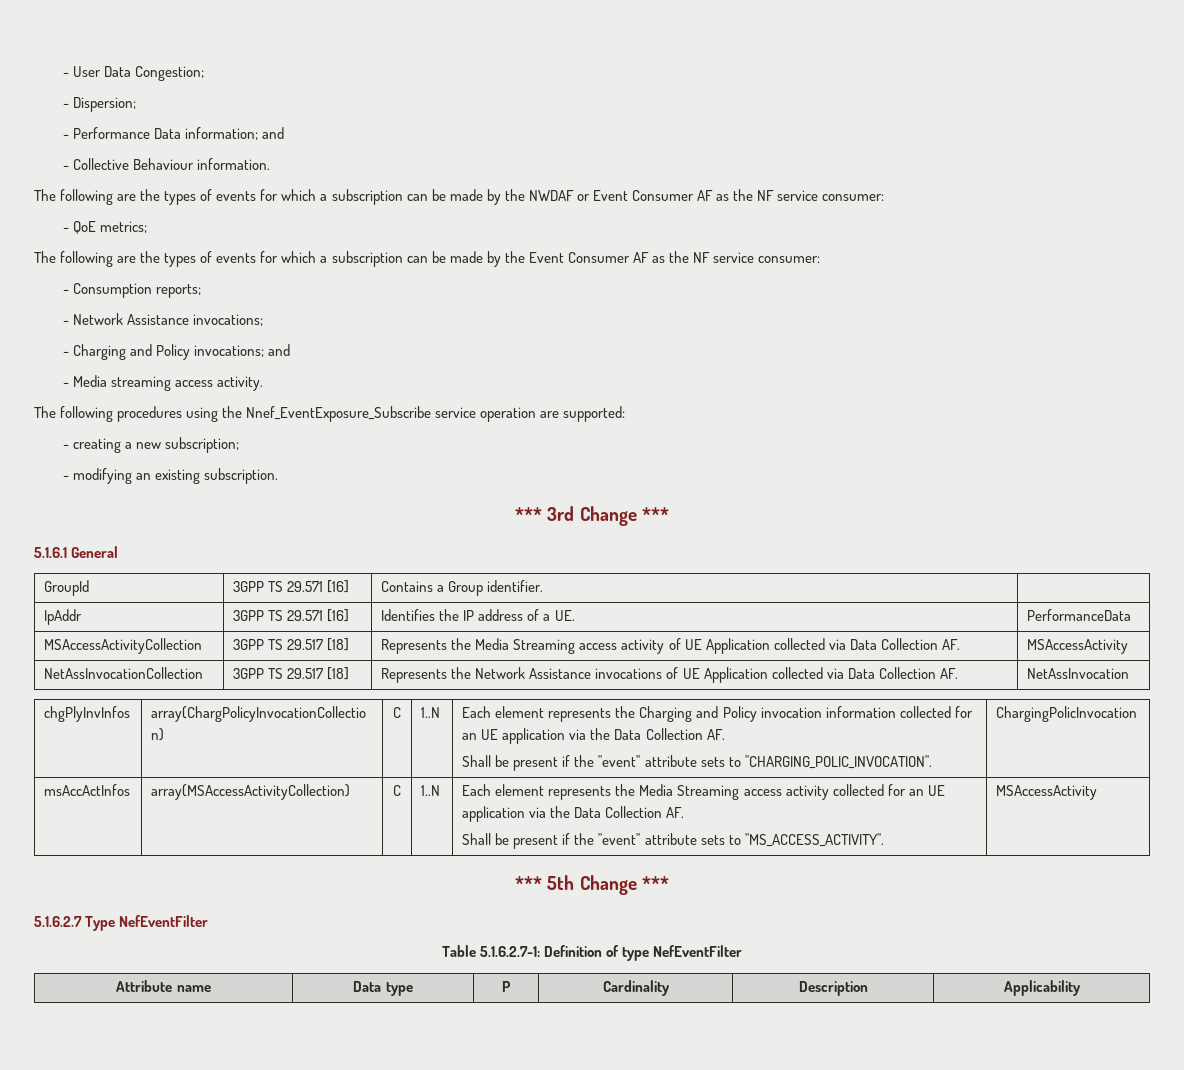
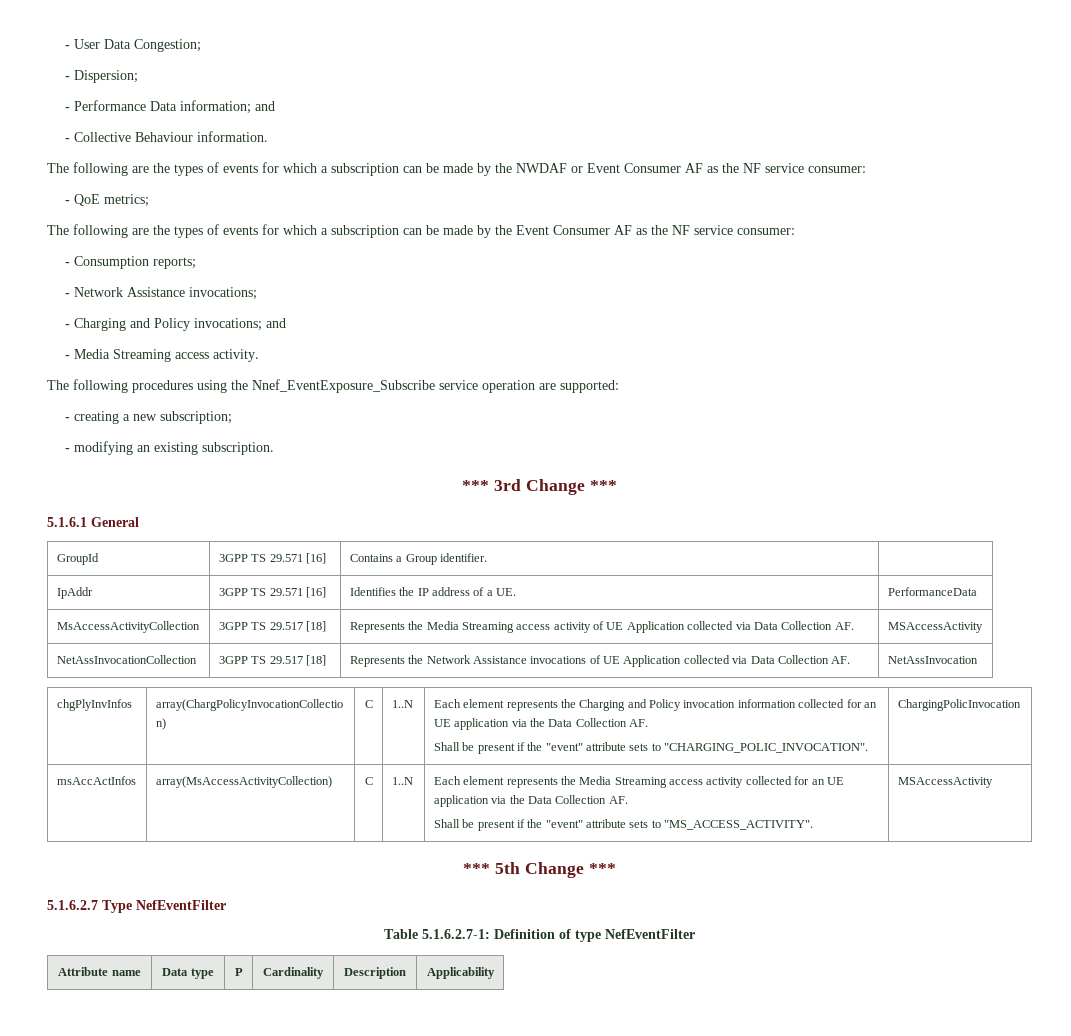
[110,376,171,391] streaming -> [113,349,172,362] Streaming
[44,638,203,654] MSAccessActivityCollection -> [56,621,200,633] MsAccessActivityCollection
[151,784,351,800] array(MSAccessActivityCollection) -> [155,776,332,788] array(MsAccessActivityCollection)

